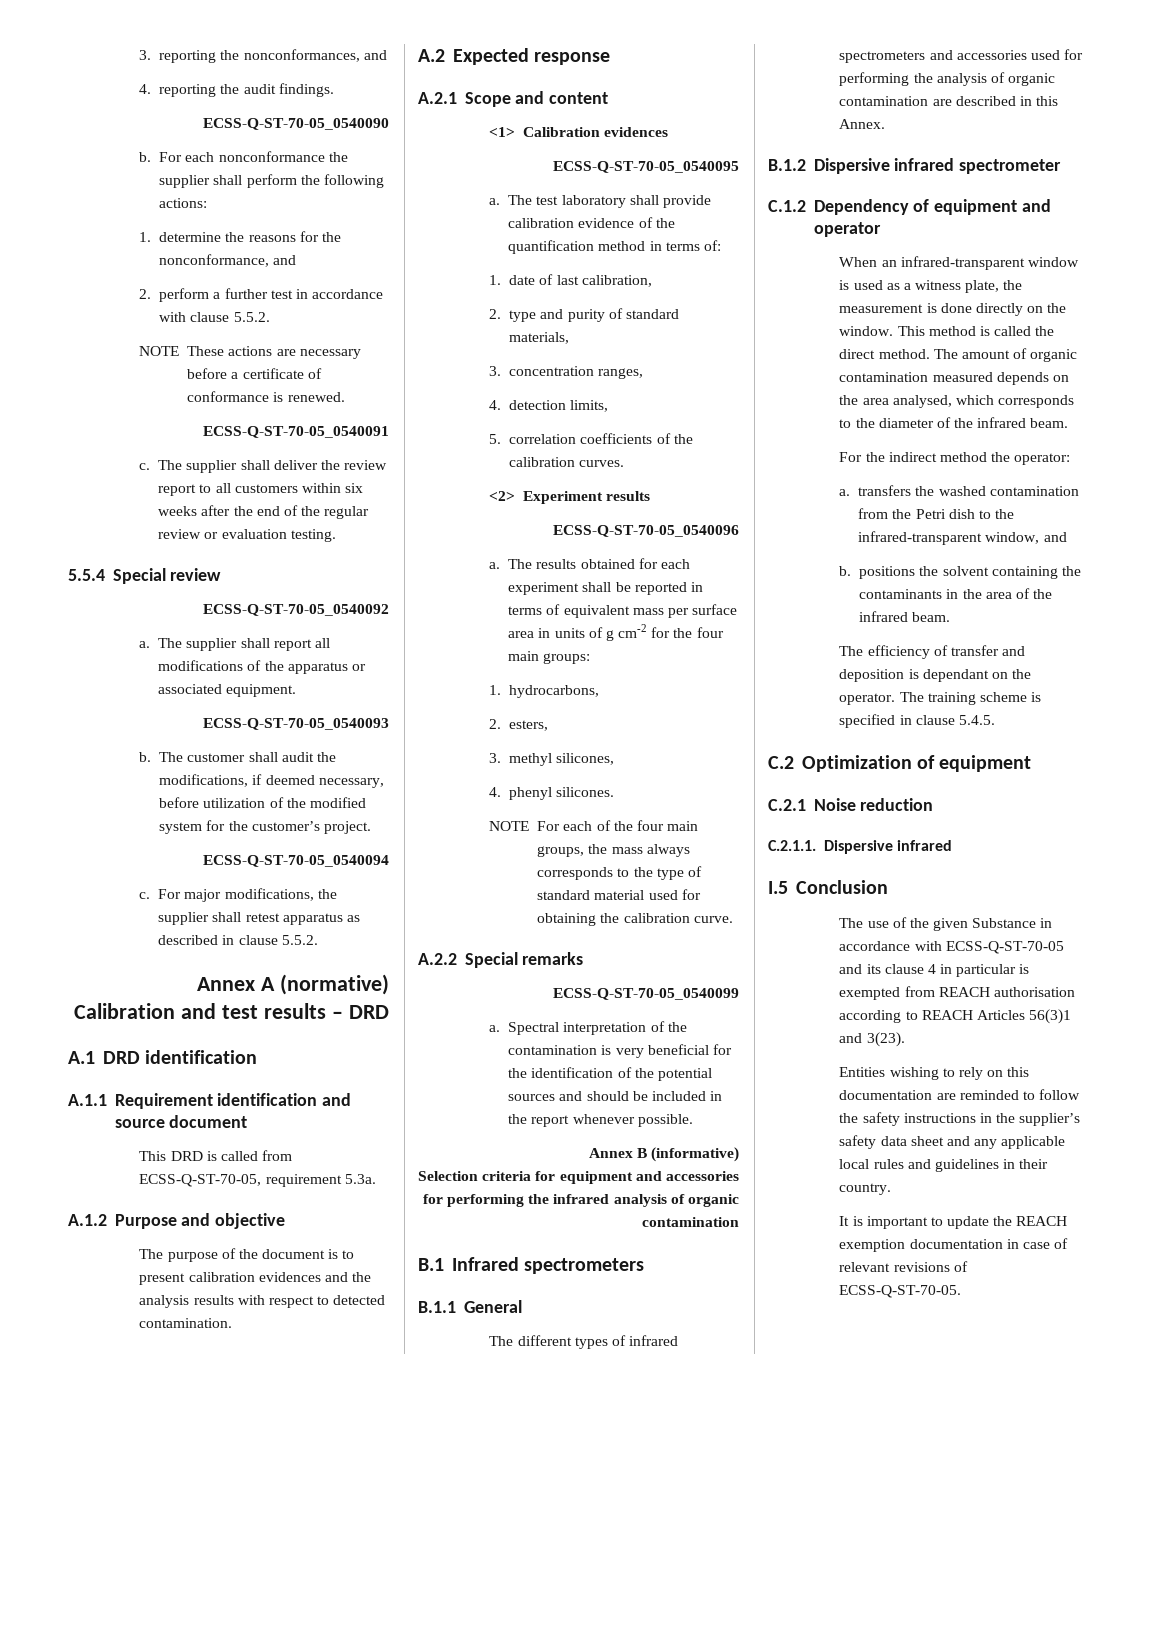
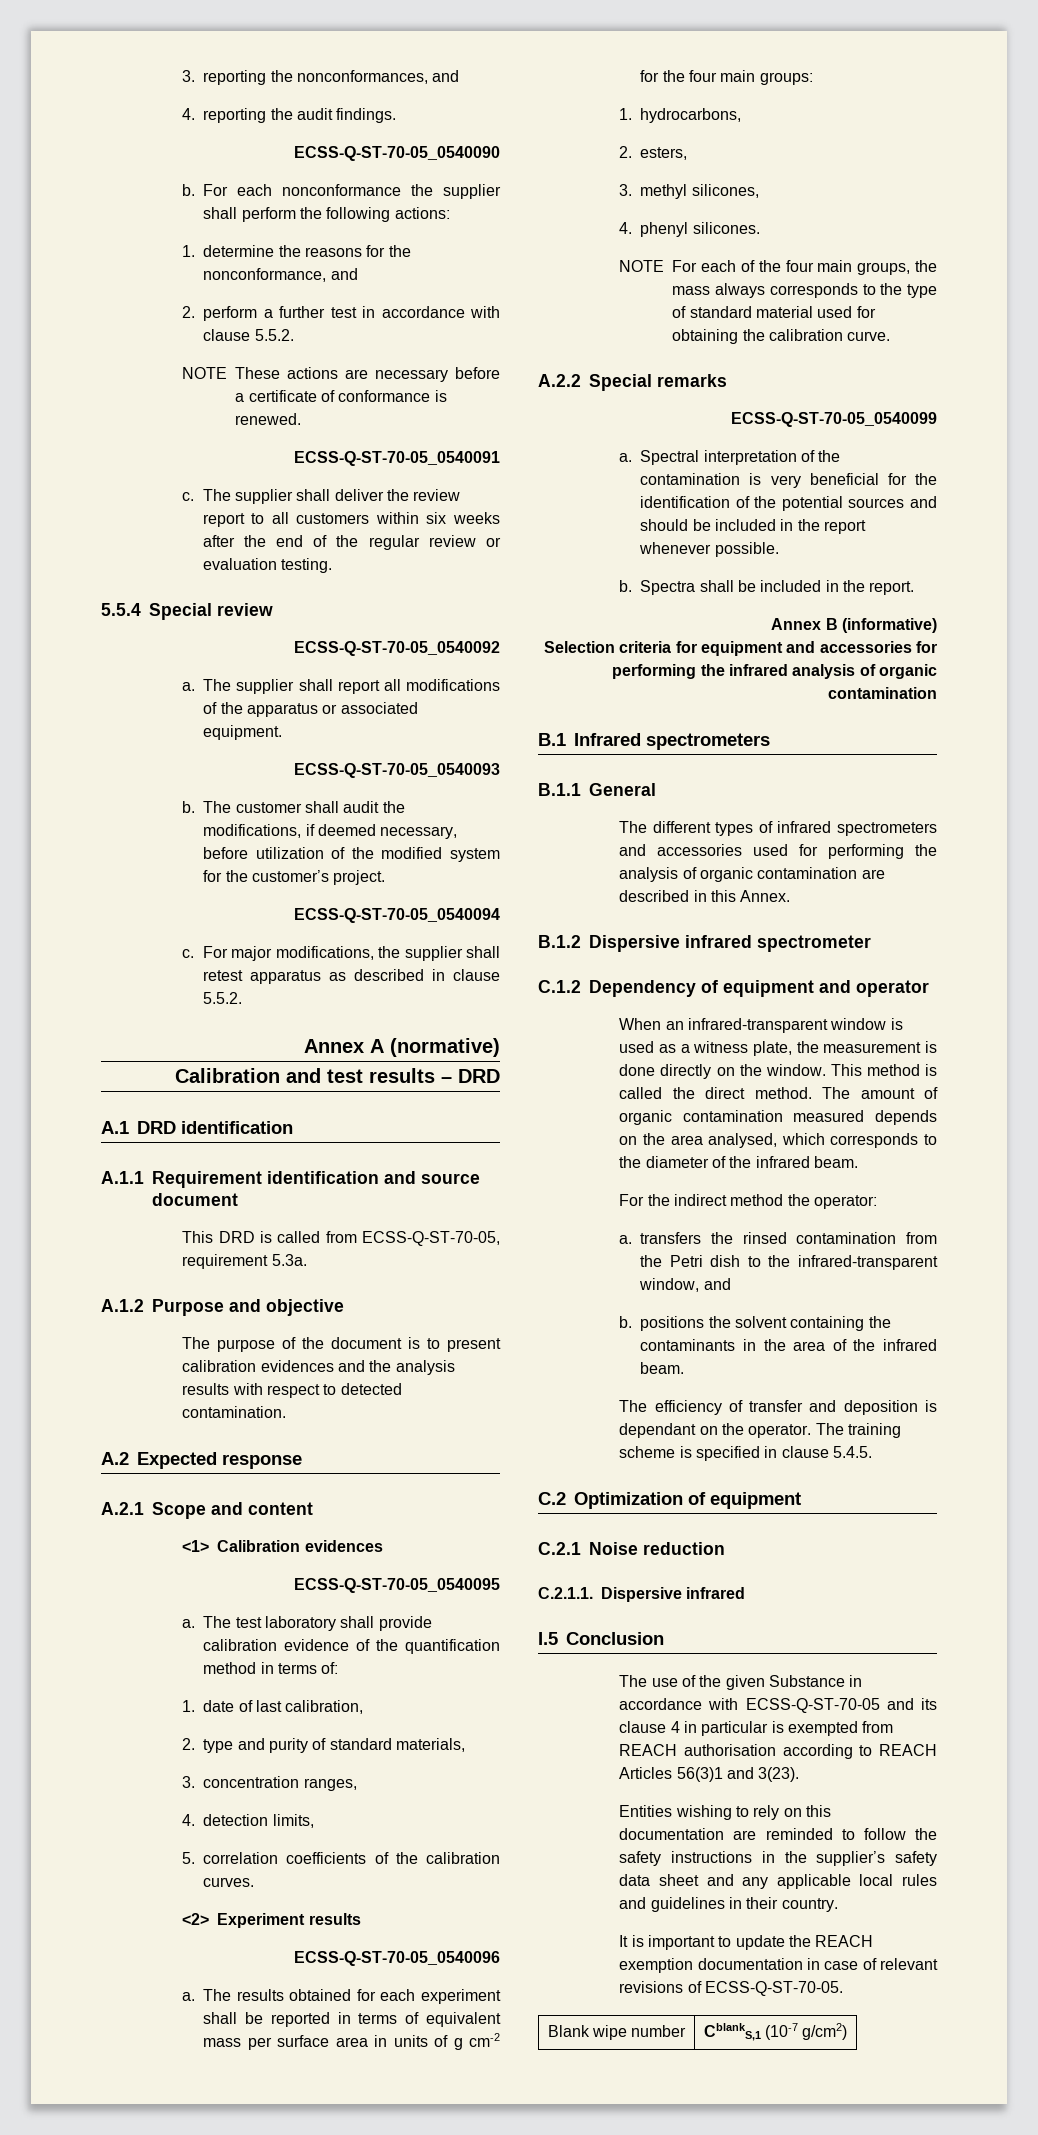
(693, 1120) none -> [619,580,915,595] // b. Spectra shall be included in the report.
[938,486,986,496] washed -> [742,1232,787,1244] rinsed
(962, 1291) none -> [547,2025,687,2040] [703,2023,848,2041] // Blank wipe number | CblankS,1 (10-7 g/cm2)

